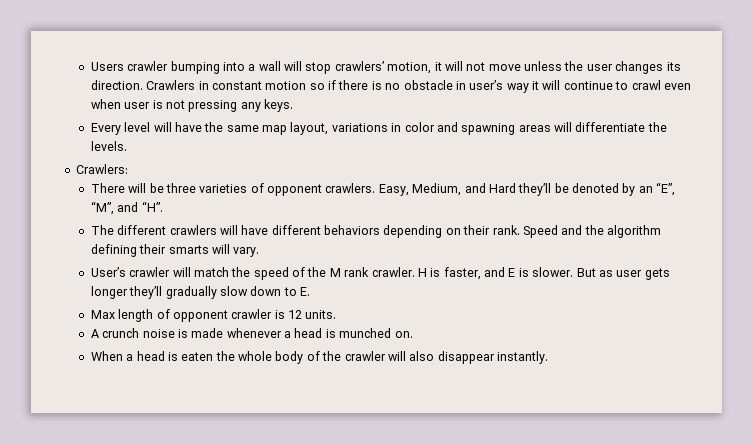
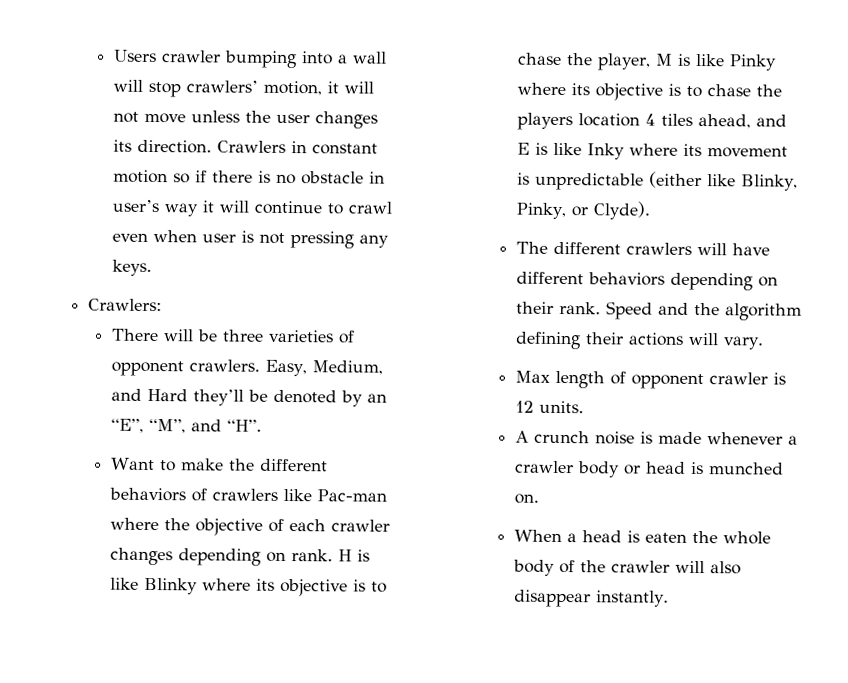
[90,122,667,135] [90,141,127,151] // Every level will have the same map layout, variations in color and spawning areas will differentiate the levels. -> (153, 268) none
(163, 206) none -> [111,457,329,472] [109,487,388,502] [110,517,391,536] [110,547,371,566] [110,577,388,597] [518,52,778,71] [517,82,783,101] [517,112,788,131] [517,142,789,160] [517,171,799,191] [516,201,652,220] // Want to make the different behaviors of crawlers like Pac-man where the objective of each crawler changes depending on rank. H is like Blinky where its objective is to chase the player, M is like Pinky where its objective is to chase the players location 4 tiles ahead, and E is like Inky where its movement is unpredictable (either like Blinky, Pinky, or Clyde).
[168,245,209,254] smarts -> [628,332,685,346] actions
[90,267,670,280] [90,286,310,299] // User’s crawler will match the speed of the M rank crawler. H is faster, and E is slower. But as user gets longer they’ll gradually slow down to E. -> (765, 343) none
(291, 334) none -> [515,460,642,478] crawler body or

